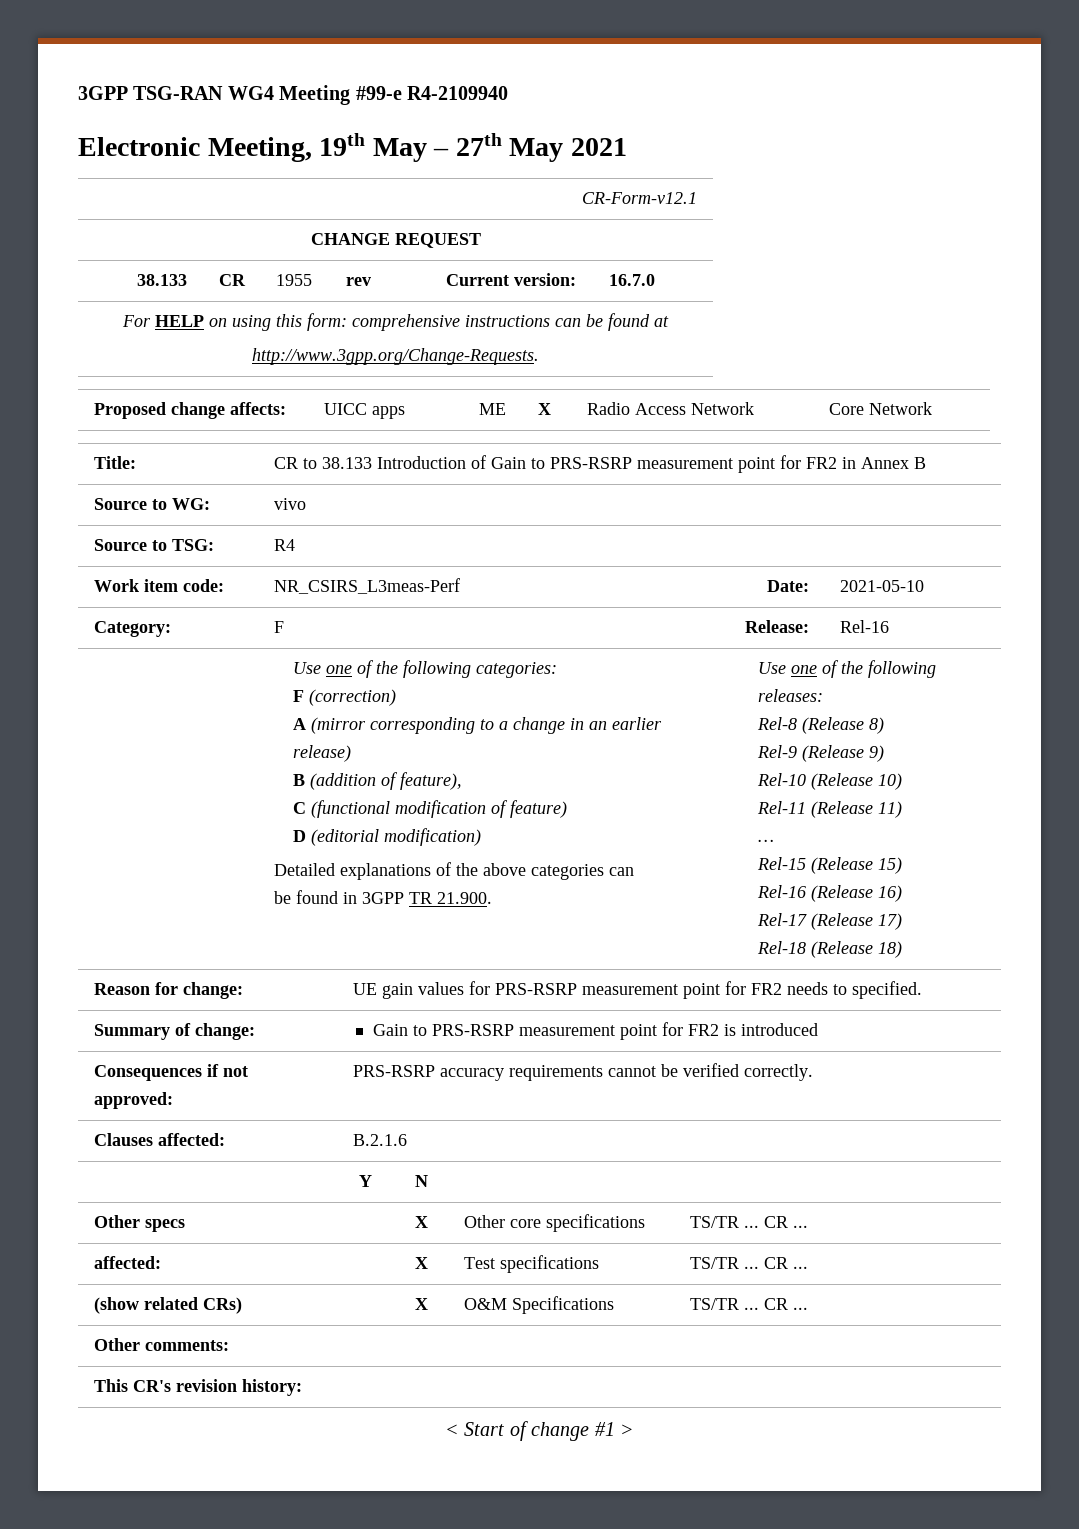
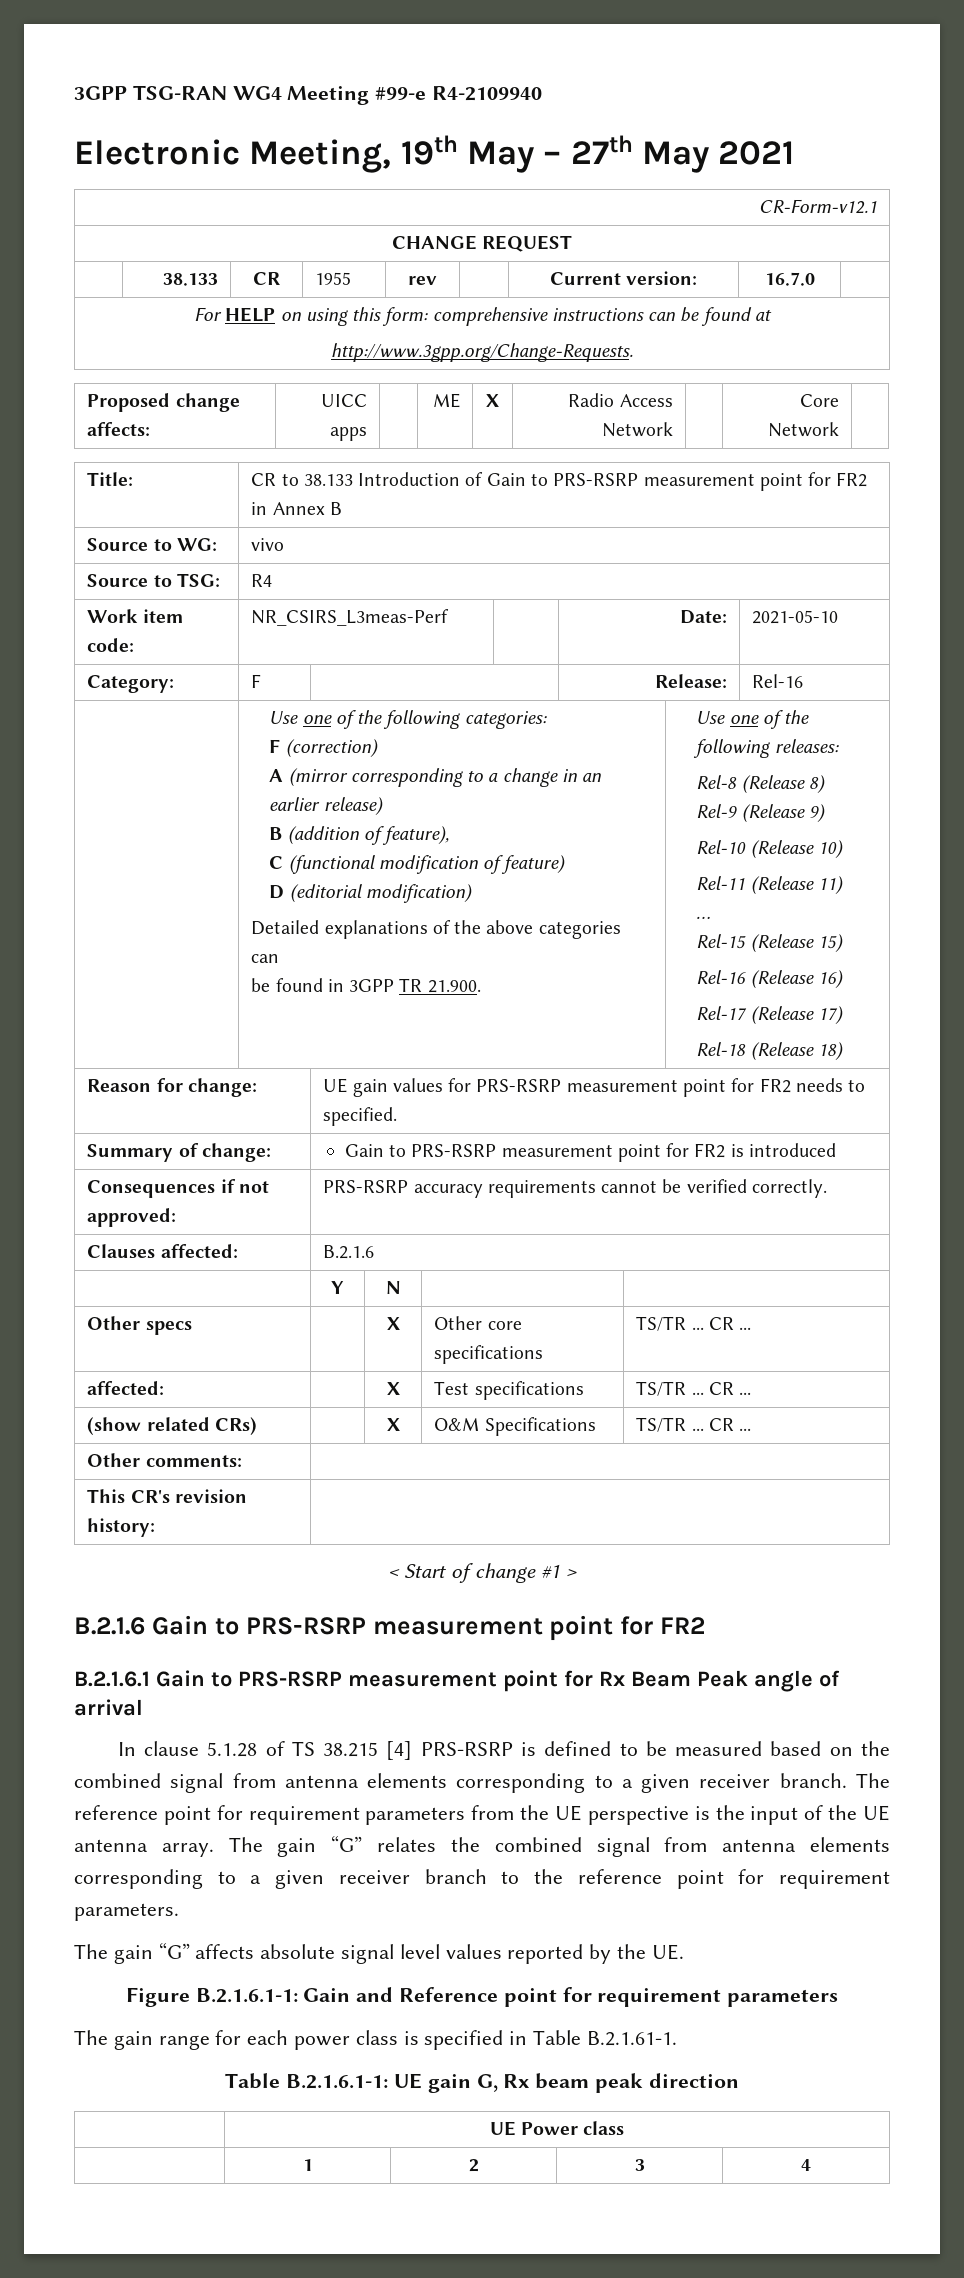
(634, 1430) none -> [74,1615,706,1641] [74,1670,840,1692] [74,1699,143,1716] [117,1741,890,1760] [74,1773,890,1793] [74,1805,891,1825] [74,1835,891,1857] [74,1869,891,1889] [74,1903,179,1921] [74,1942,684,1964] [125,1987,839,2007] [74,2030,677,2050] [225,2073,739,2093] [489,2121,625,2136] [302,2159,313,2171] [468,2159,479,2172] [634,2159,645,2171] [801,2159,812,2171] // B.2.1.6 Gain to PRS-RSRP measurement point for FR2 // B.2.1.6.1 Gain to PRS-RSRP measurement point for Rx Beam Peak angle of arrival // In clause 5.1.28 of TS 38.215 [4] PRS-RSRP is defined to be measured based on the combined signal from antenna elements corresponding to a given receiver branch. The reference point for requirement parameters from the UE perspective is the input of the UE antenna array. The gain “G” relates the combined signal from antenna elements corresponding to a given receiver branch to the reference point for requirement parameters. // The gain “G” affects absolute signal level values reported by the UE. // Figure B.2.1.6.1-1: Gain and Reference point for requirement parameters // The gain range for each power class is specified in Table B.2.1.61-1. // Table B.2.1.6.1-1: UE gain G, Rx beam peak direction // | UE Power class // | 1 | 2 | 3 | 4

